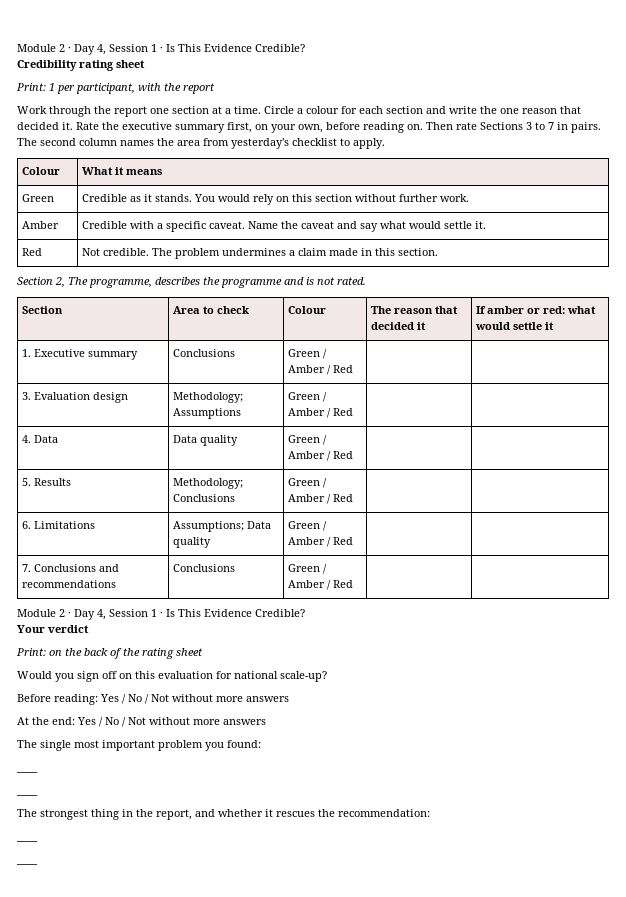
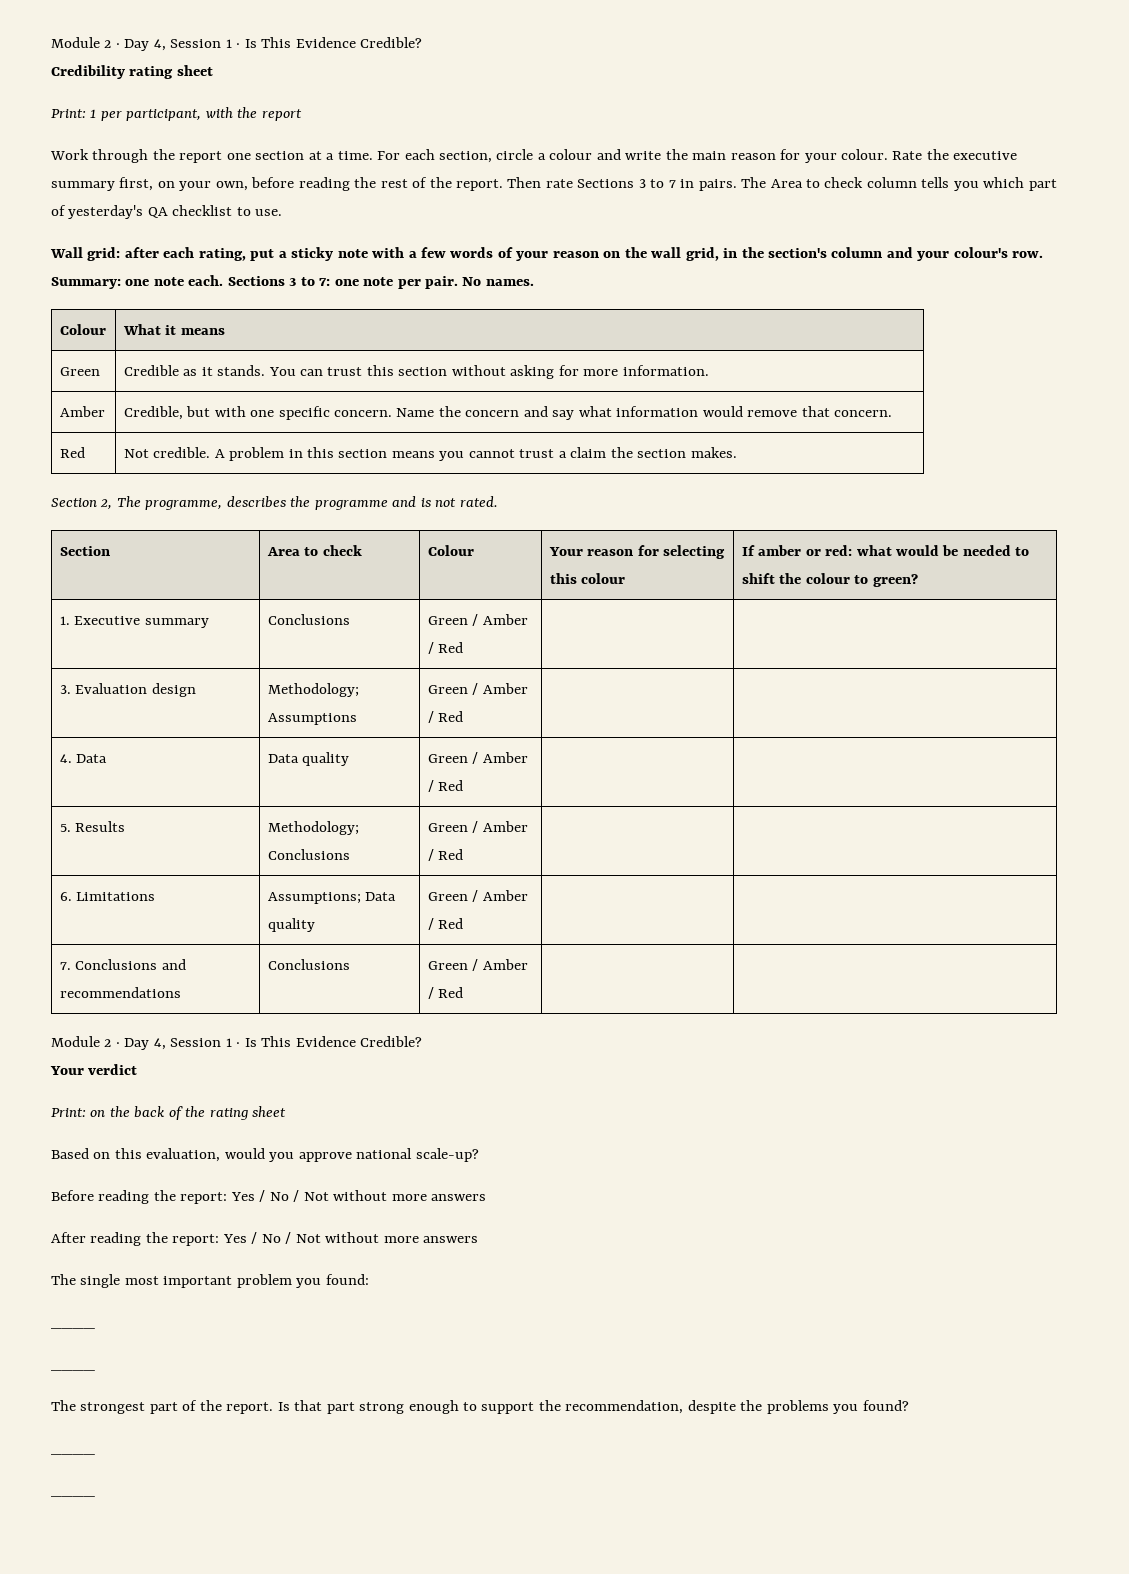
[264,106,581,114] [17,122,73,130] Circle a colour for each section and write the one reason that decided it. -> [377,149,889,163] For each section, circle a colour and write the main reason for your colour.
[407,124,423,130] on. -> [354,177,504,191] the rest of the report.
[40,138,385,149] second column names the area from yesterday's checklist to apply. -> [770,177,1057,191] [51,205,283,219] [50,247,1044,261] [51,275,534,289] Area to check column tells you which part of yesterday's QA checklist to use. // Wall grid: after each rating, put a sticky note with a few words of your reason on the wall grid, in the section's column and your colour's row. Summary: one note each. Sections 3 to 7: one note per pair. No names.
[217,194,469,205] [21,221,59,229] [81,221,245,232] would rely on this section without further work. // Amber | Credible with a specific caveat. -> [299,365,709,379] [59,406,105,417] [123,406,392,420] can trust this section without asking for more information. // Amber | Credible, but with one specific concern.
[300,221,334,229] caveat -> [465,410,520,417] concern
[408,221,486,229] [21,248,42,256] [81,248,438,259] would settle it. // Red | Not credible. The problem undermines a claim made in this section. -> [616,406,892,417] [59,447,85,458] [123,447,737,461] information would remove that concern. // Red | Not credible. A problem in this section means you cannot trust a claim the section makes.
[370,306,458,314] [370,322,426,330] The reason that decided it -> [548,545,726,559] [549,573,626,584] Your reason for selecting this colour
[512,322,554,330] settle it -> [942,545,1030,556] [741,573,918,587] be needed to shift the colour to green?
[17,671,232,682] Would you sign off on this evaluation for -> [51,1148,352,1162] Based on this evaluation, would you approve
[54,694,289,705] [17,717,75,725] reading: Yes / No / Not without more answers // At the end: -> [98,1190,487,1204] [51,1232,220,1246] reading the report: Yes / No / Not without more answers // After reading the report:
[91,809,430,820] thing in the report, and whether it rescues the recommendation: -> [149,1400,909,1414] part of the report. Is that part strong enough to support the recommendation, despite the problems you found?

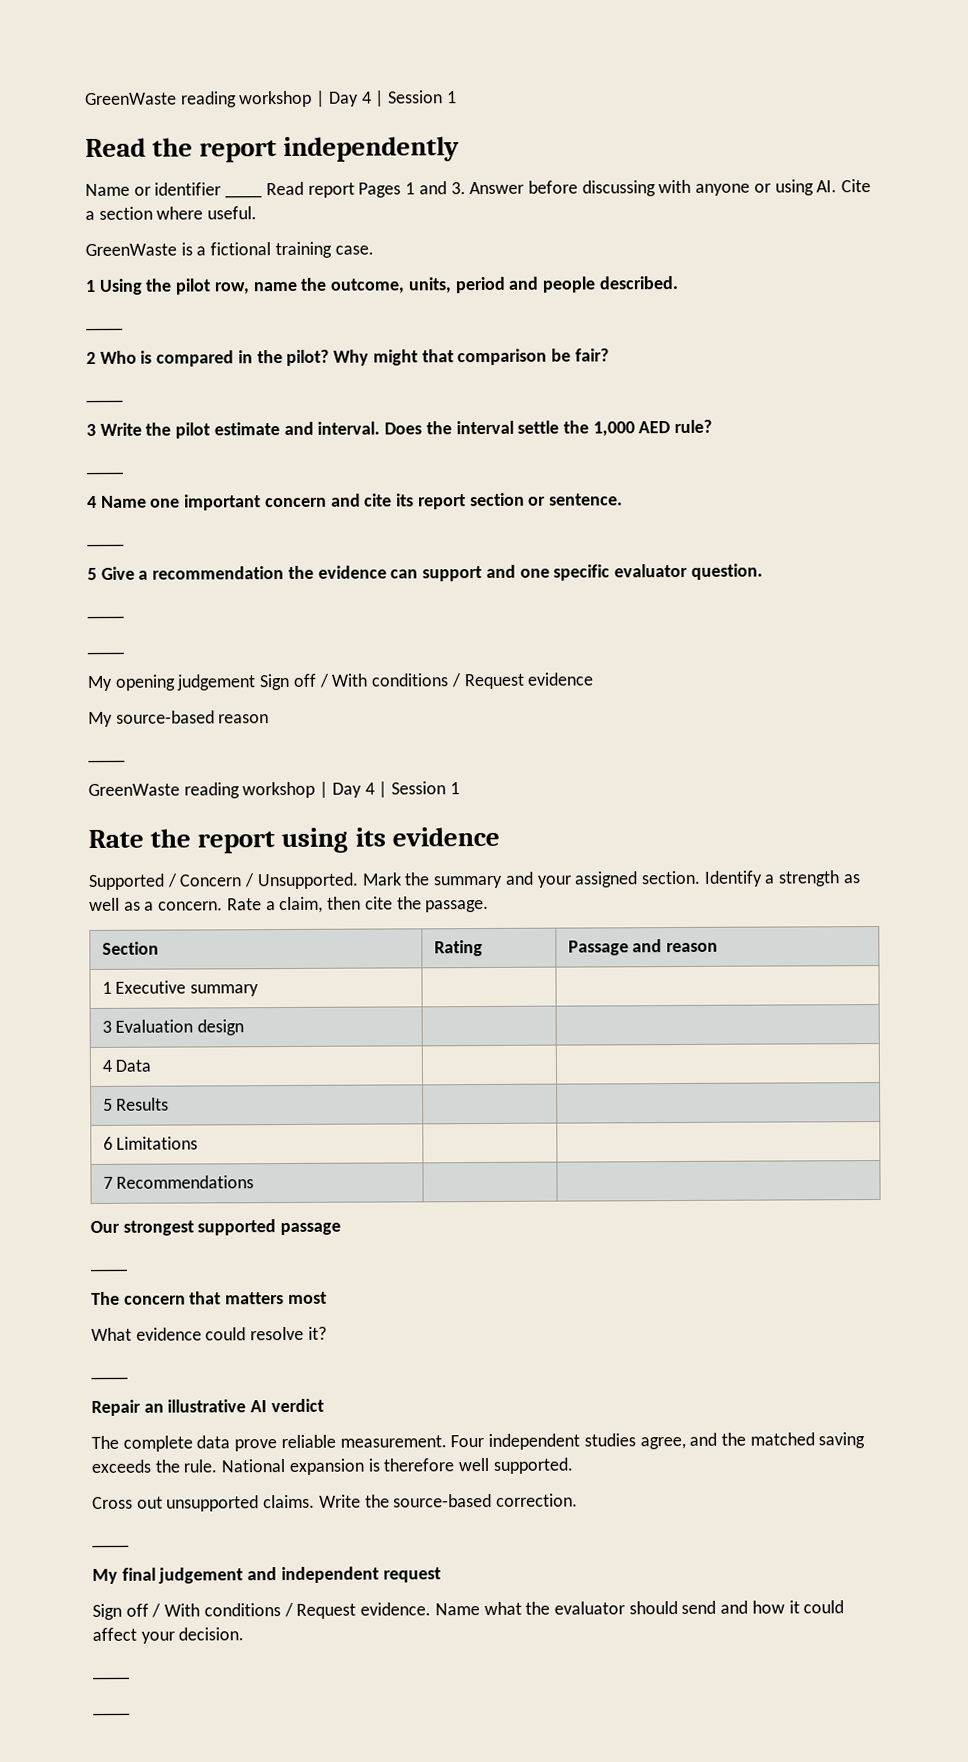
[51,37,423,51] [51,65,213,79] [51,107,302,121] [50,149,1018,163] [51,177,1057,191] [51,205,283,219] [50,247,1044,261] [51,275,534,289] [59,324,106,335] [122,324,225,335] [59,367,100,376] [123,365,709,379] [59,406,105,417] [123,406,892,420] [59,447,85,458] [123,447,737,461] [51,496,498,510] [59,546,110,556] [266,545,362,556] [427,545,474,556] [548,545,726,559] [549,573,626,584] [741,545,1030,556] [741,573,918,587] [59,616,209,628] [267,614,350,625] [427,614,528,626] [427,642,464,654] [59,683,196,697] [267,683,359,697] [267,713,357,725] [427,683,528,695] [427,711,464,723] [59,754,108,763] [267,752,350,766] [427,752,528,764] [427,780,464,792] [59,821,126,832] [267,821,359,835] [267,849,350,860] [427,821,528,833] [427,849,464,861] [59,892,156,901] [267,892,397,904] [267,918,315,932] [427,890,528,902] [427,918,464,930] [59,959,186,970] [59,987,181,998] [267,959,350,970] [427,959,528,971] [427,987,464,999] [51,1036,423,1050] [50,1064,138,1075] [51,1106,287,1120] [51,1148,479,1162] [51,1190,487,1204] [51,1232,479,1246] [51,1274,369,1288] [51,1327,95,1329] [51,1369,95,1371] [51,1400,909,1414] Module 2 · Day 4, Session 1 · Is This Evidence Credible? // Credibility rating sheet // Print: 1 per participant, with the report // Work through the report one section at a time. For each section, circle a colour and write the main reason for your colour. Rate the executive summary first, on your own, before reading the rest of the report. Then rate Sections 3 to 7 in pairs. The Area to check column tells you which part of yesterday's QA checklist to use. // Wall grid: after each rating, put a sticky note with a few words of your reason on the wall grid, in the section's column and your colour's row. Summary: one note each. Sections 3 to 7: one note per pair. No names. // Colour | What it means // Green | Credible as it stands. You can trust this section without asking for more information. // Amber | Credible, but with one specific concern. Name the concern and say what information would remove that concern. // Red | Not credible. A problem in this section means you cannot trust a claim the section makes. // Section 2, The programme, describes the programme and is not rated. // Section | Area to check | Colour | Your reason for selecting this colour | If amber or red: what would be needed to shift the colour to green? // 1. Executive summary | Conclusions | Green / Amber / Red | | // 3. Evaluation design | Methodology; Assumptions | Green / Amber / Red | | // 4. Data | Data quality | Green / Amber / Red | | // 5. Results | Methodology; Conclusions | Green / Amber / Red | | // 6. Limitations | Assumptions; Data quality | Green / Amber / Red | | // 7. Conclusions and recommendations | Conclusions | Green / Amber / Red | | // Module 2 · Day 4, Session 1 · Is This Evidence Credible? // Your verdict // Print: on the back of the rating sheet // Based on this evaluation, would you approve national scale-up? // Before reading the report: Yes / No / Not without more answers // After reading the report: Yes / No / Not without more answers // The single most important problem you found: // ____ // ____ // The strongest part of the report. Is that part strong enough to support the recommendation, despite the problems you found? -> [85,90,457,108] [85,136,461,163] [85,179,872,199] [85,206,258,221] [85,241,374,259] [85,276,679,295] [86,327,123,332] [86,348,609,367] [86,399,123,404] [86,419,713,439] [86,471,123,476] [87,492,623,511] [87,543,124,548] [87,563,763,582] [87,615,124,620] [87,651,124,656] [87,672,595,692] [88,710,270,728] [88,759,125,764] [88,781,460,799] [88,826,500,854] [88,870,861,890] [89,896,490,914] [101,941,159,955] [433,940,483,957] [567,939,719,956] [101,980,260,997] [101,1019,245,1036] [101,1059,152,1072] [102,1097,170,1111] [102,1136,199,1150] [102,1175,255,1189] [90,1219,342,1236] [90,1268,127,1272] [91,1291,327,1305] [91,1326,327,1341] [91,1376,128,1380] [91,1398,324,1416] [91,1432,866,1452] [91,1457,574,1475] [92,1493,579,1512] [92,1544,129,1548] [92,1566,441,1584] [92,1600,845,1620] [92,1627,245,1644] GreenWaste reading workshop | Day 4 | Session 1 // Read the report independently // Name or identifier ____ Read report Pages 1 and 3. Answer before discussing with anyone or using AI. Cite a section where useful. // GreenWaste is a fictional training case. // 1 Using the pilot row, name the outcome, units, period and people described. // ____ // 2 Who is compared in the pilot? Why might that comparison be fair? // ____ // 3 Write the pilot estimate and interval. Does the interval settle the 1,000 AED rule? // ____ // 4 Name one important concern and cite its report section or sentence. // ____ // 5 Give a recommendation the evidence can support and one specific evaluator question. // ____ // ____ // My opening judgement Sign off / With conditions / Request evidence // My source-based reason // ____ // GreenWaste reading workshop | Day 4 | Session 1 // Rate the report using its evidence // Supported / Concern / Unsupported. Mark the summary and your assigned section. Identify a strength as well as a concern. Rate a claim, then cite the passage. // Section | Rating | Passage and reason // 1 Executive summary | | // 3 Evaluation design | | // 4 Data | | // 5 Results | | // 6 Limitations | | // 7 Recommendations | | // Our strongest supported passage // ____ // The concern that matters most // What evidence could resolve it? // ____ // Repair an illustrative AI verdict // The complete data prove reliable measurement. Four independent studies agree, and the matched saving exceeds the rule. National expansion is therefore well supported. // Cross out unsupported claims. Write the source-based correction. // ____ // My final judgement and independent request // Sign off / With conditions / Request evidence. Name what the evaluator should send and how it could affect your decision.

